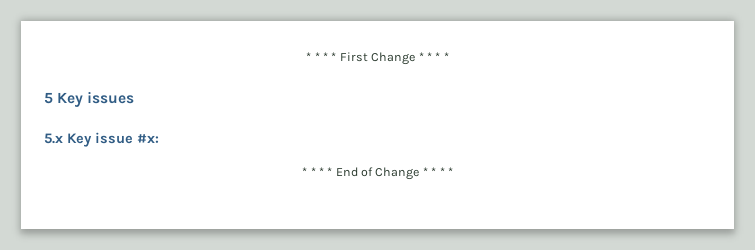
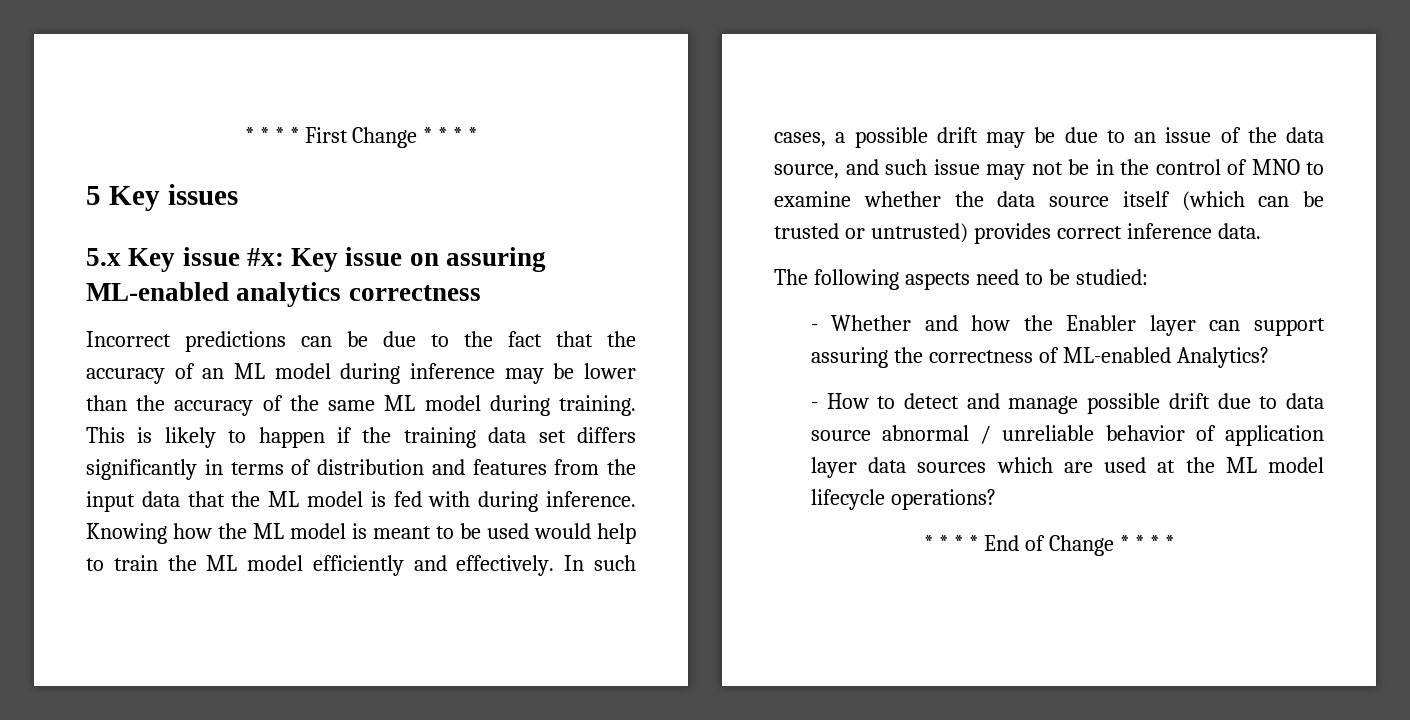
(159, 138) none -> [291,247,547,272] [86,282,481,307] [86,331,636,352] [86,363,636,384] [86,395,636,416] [86,427,636,448] [86,459,636,480] [86,491,637,512] [86,523,636,544] [86,555,636,576] [774,127,1324,148] [774,159,1324,180] [774,191,1324,211] [774,223,1261,244] [774,269,1148,290] [810,315,1325,336] [810,347,1269,368] [810,393,1324,414] [810,425,1324,446] [810,457,1324,478] [810,489,996,510] Key issue on assuring ML-enabled analytics correctness // Incorrect predictions can be due to the fact that the accuracy of an ML model during inference may be lower than the accuracy of the same ML model during training. This is likely to happen if the training data set differs significantly in terms of distribution and features from the input data that the ML model is fed with during inference. Knowing how the ML model is meant to be used would help to train the ML model efficiently and effectively. In such cases, a possible drift may be due to an issue of the data source, and such issue may not be in the control of MNO to examine whether the data source itself (which can be trusted or untrusted) provides correct inference data. // The following aspects need to be studied: // - Whether and how the Enabler layer can support assuring the correctness of ML-enabled Analytics? // - How to detect and manage possible drift due to data source abnormal / unreliable behavior of application layer data sources which are used at the ML model lifecycle operations?

